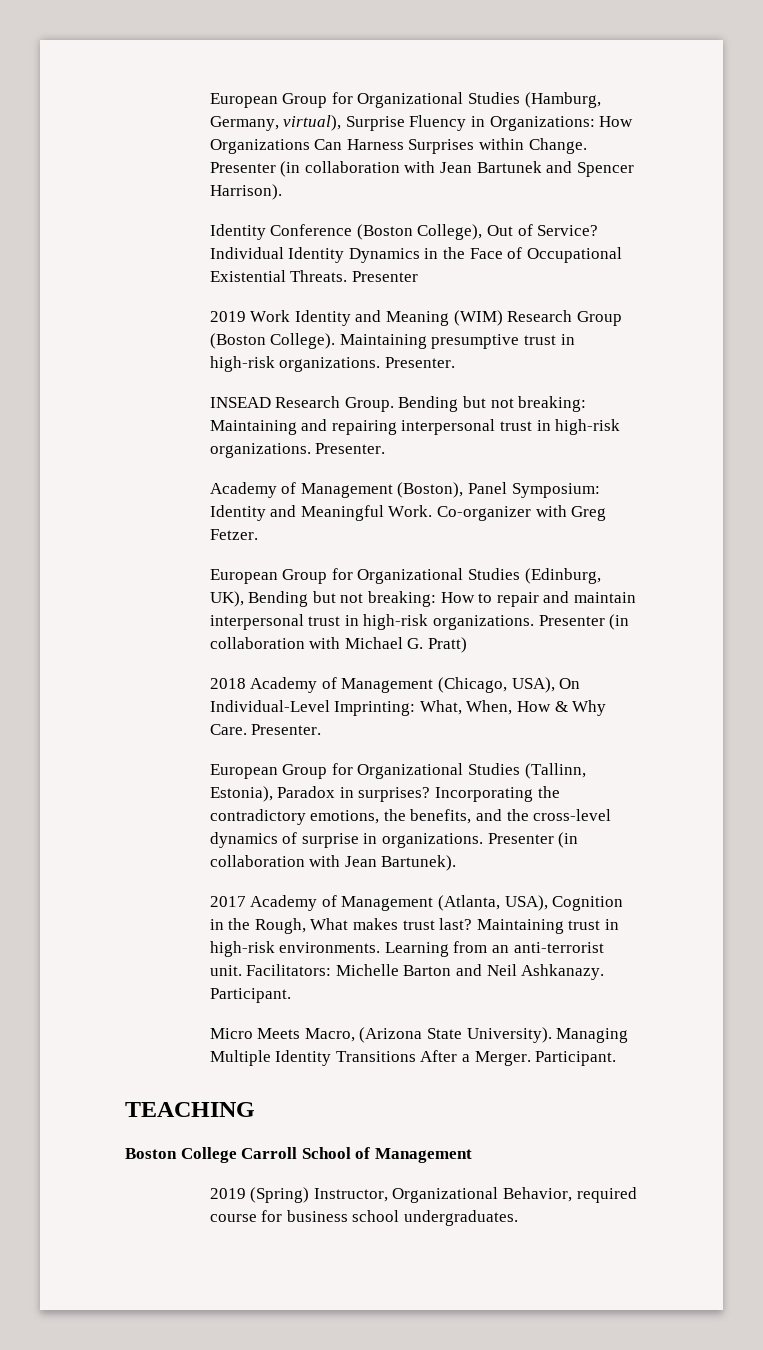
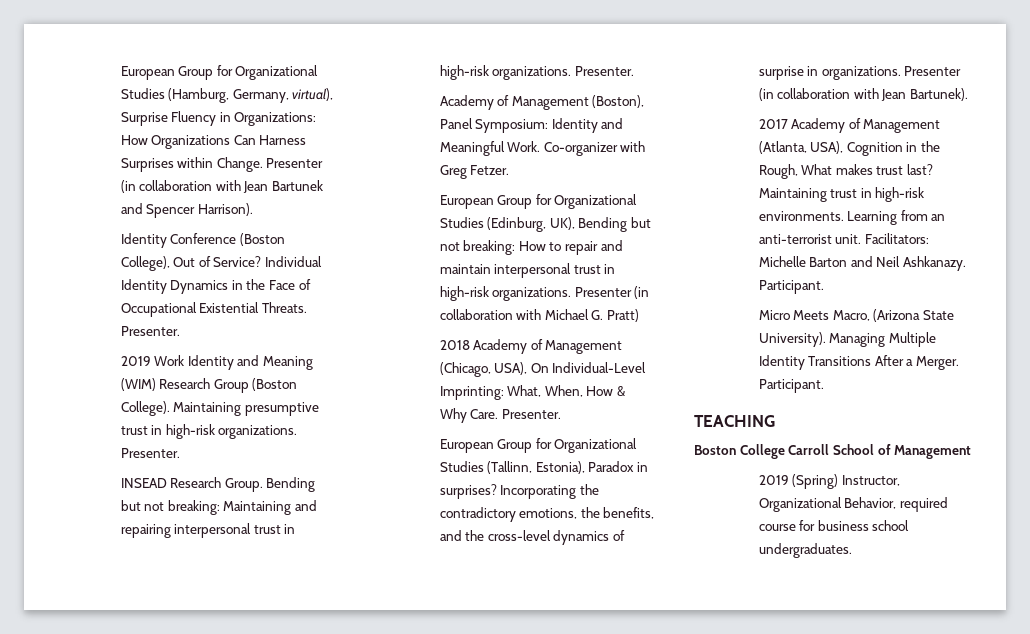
[351,271,418,282] Presenter -> [120,326,180,336] Presenter.

